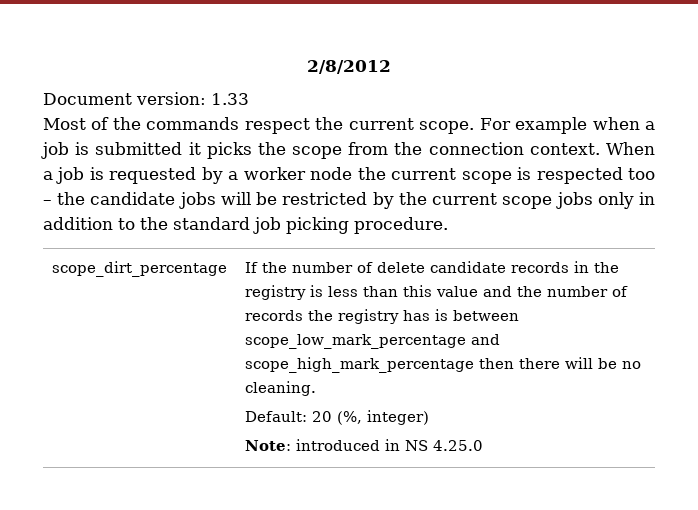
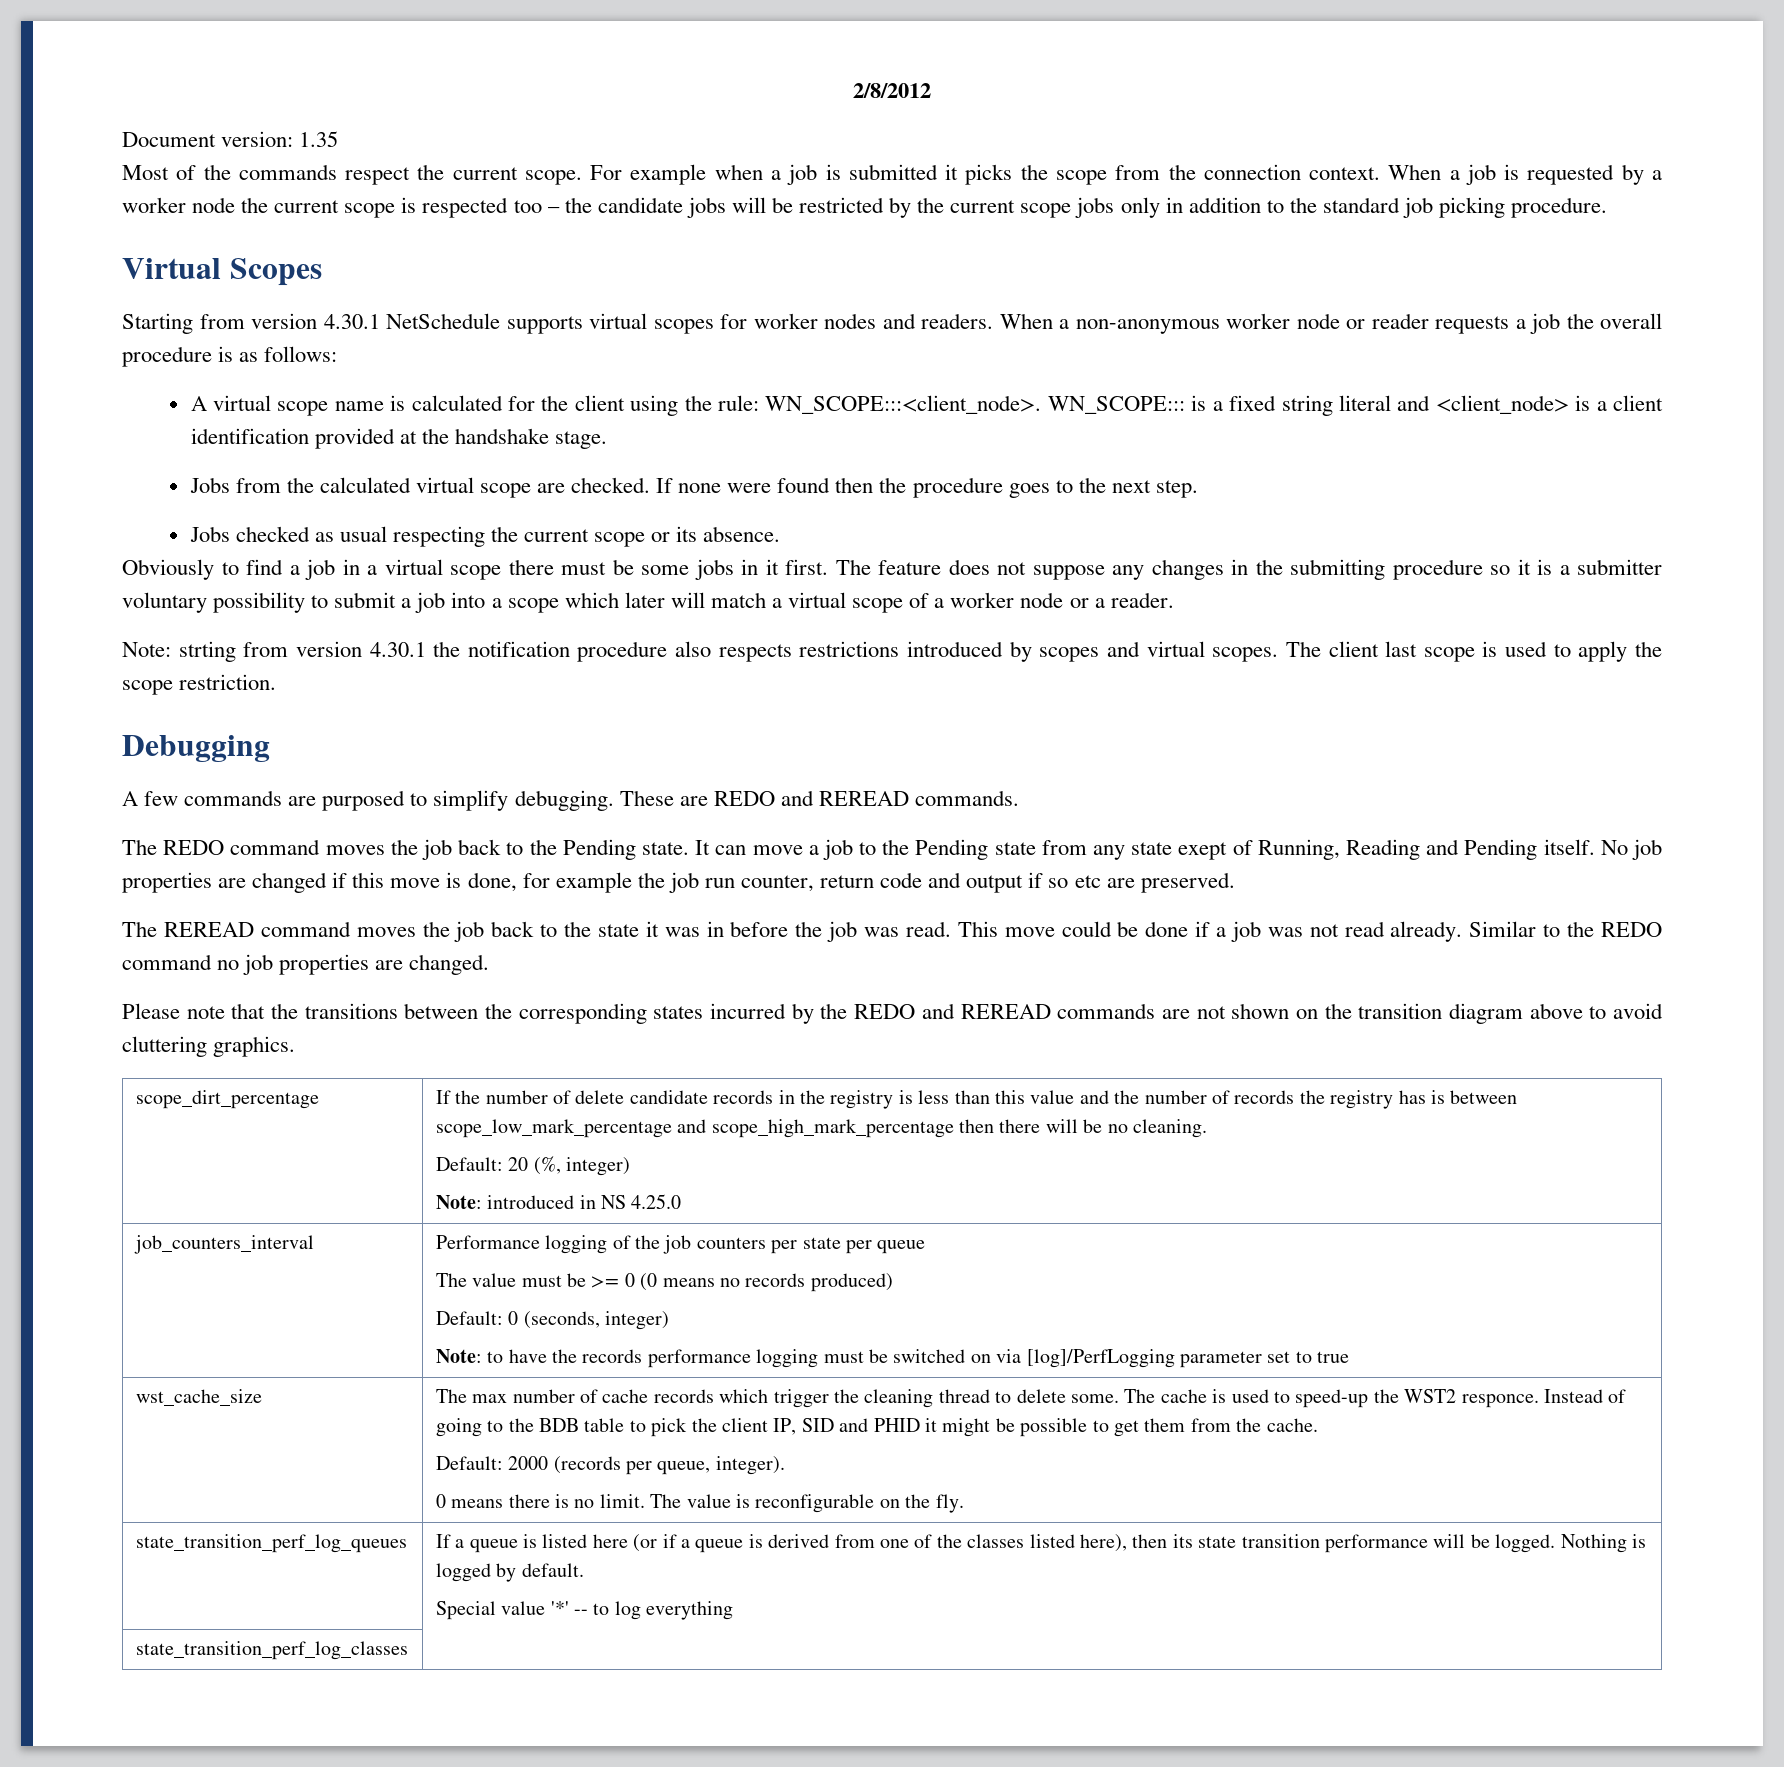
[211,93,249,105] 1.33 -> [299,131,339,147] 1.35
(448, 225) none -> [122,258,322,286] [122,313,1662,334] [122,346,338,367] [190,395,1664,416] [190,428,607,449] [189,477,1198,498] [189,526,781,547] [122,559,1662,580] [122,592,1174,613] [122,641,1663,662] [122,674,277,695] [122,735,270,763] [122,790,1019,811] [122,839,1663,860] [122,872,1235,893] [122,921,1662,942] [122,954,490,975] [122,1003,1664,1024] [122,1036,296,1057] // Virtual Scopes // Starting from version 4.30.1 NetSchedule supports virtual scopes for worker nodes and readers. When a non-anonymous worker node or reader requests a job the overall procedure is as follows: // A virtual scope name is calculated for the client using the rule: WN_SCOPE:::<client_node>. WN_SCOPE::: is a fixed string literal and <client_node> is a client identification provided at the handshake stage. // Jobs from the calculated virtual scope are checked. If none were found then the procedure goes to the next step. // Jobs checked as usual respecting the current scope or its absence. // Obviously to find a job in a virtual scope there must be some jobs in it first. The feature does not suppose any changes in the submitting procedure so it is a submitter voluntary possibility to submit a job into a scope which later will match a virtual scope of a worker node or a reader. // Note: strting from version 4.30.1 the notification procedure also respects restrictions introduced by scopes and virtual scopes. The client last scope is used to apply the scope restriction. // Debugging // A few commands are purposed to simplify debugging. These are REDO and REREAD commands. // The REDO command moves the job back to the Pending state. It can move a job to the Pending state from any state exept of Running, Reading and Pending itself. No job properties are changed if this move is done, for example the job run counter, return code and output if so etc are preserved. // The REREAD command moves the job back to the state it was in before the job was read. This move could be done if a job was not read already. Similar to the REDO command no job properties are changed. // Please note that the transitions between the corresponding states incurred by the REDO and REREAD commands are not shown on the transition diagram above to avoid cluttering graphics.
(483, 445) none -> [133,1235,314,1254] [435,1235,926,1254] [435,1273,893,1292] [435,1311,669,1330] [435,1349,1350,1368] [135,1389,262,1406] [435,1389,1627,1408] [435,1418,1318,1437] [435,1456,785,1475] [435,1494,964,1513] [135,1534,407,1553] [435,1534,1646,1553] [435,1563,584,1582] [435,1601,734,1620] [135,1641,408,1660] // job_counters_interval | Performance logging of the job counters per state per queue // The value must be >= 0 (0 means no records produced) // Default: 0 (seconds, integer) // Note: to have the records performance logging must be switched on via [log]/PerfLogging parameter set to true // wst_cache_size | The max number of cache records which trigger the cleaning thread to delete some. The cache is used to speed-up the WST2 responce. Instead of going to the BDB table to pick the client IP, SID and PHID it might be possible to get them from the cache. // Default: 2000 (records per queue, integer). // 0 means there is no limit. The value is reconfigurable on the fly. // state_transition_perf_log_queues | If a queue is listed here (or if a queue is derived from one of the classes listed here), then its state transition performance will be logged. Nothing is logged by default. // Special value '*' -- to log everything // state_transition_perf_log_classes |

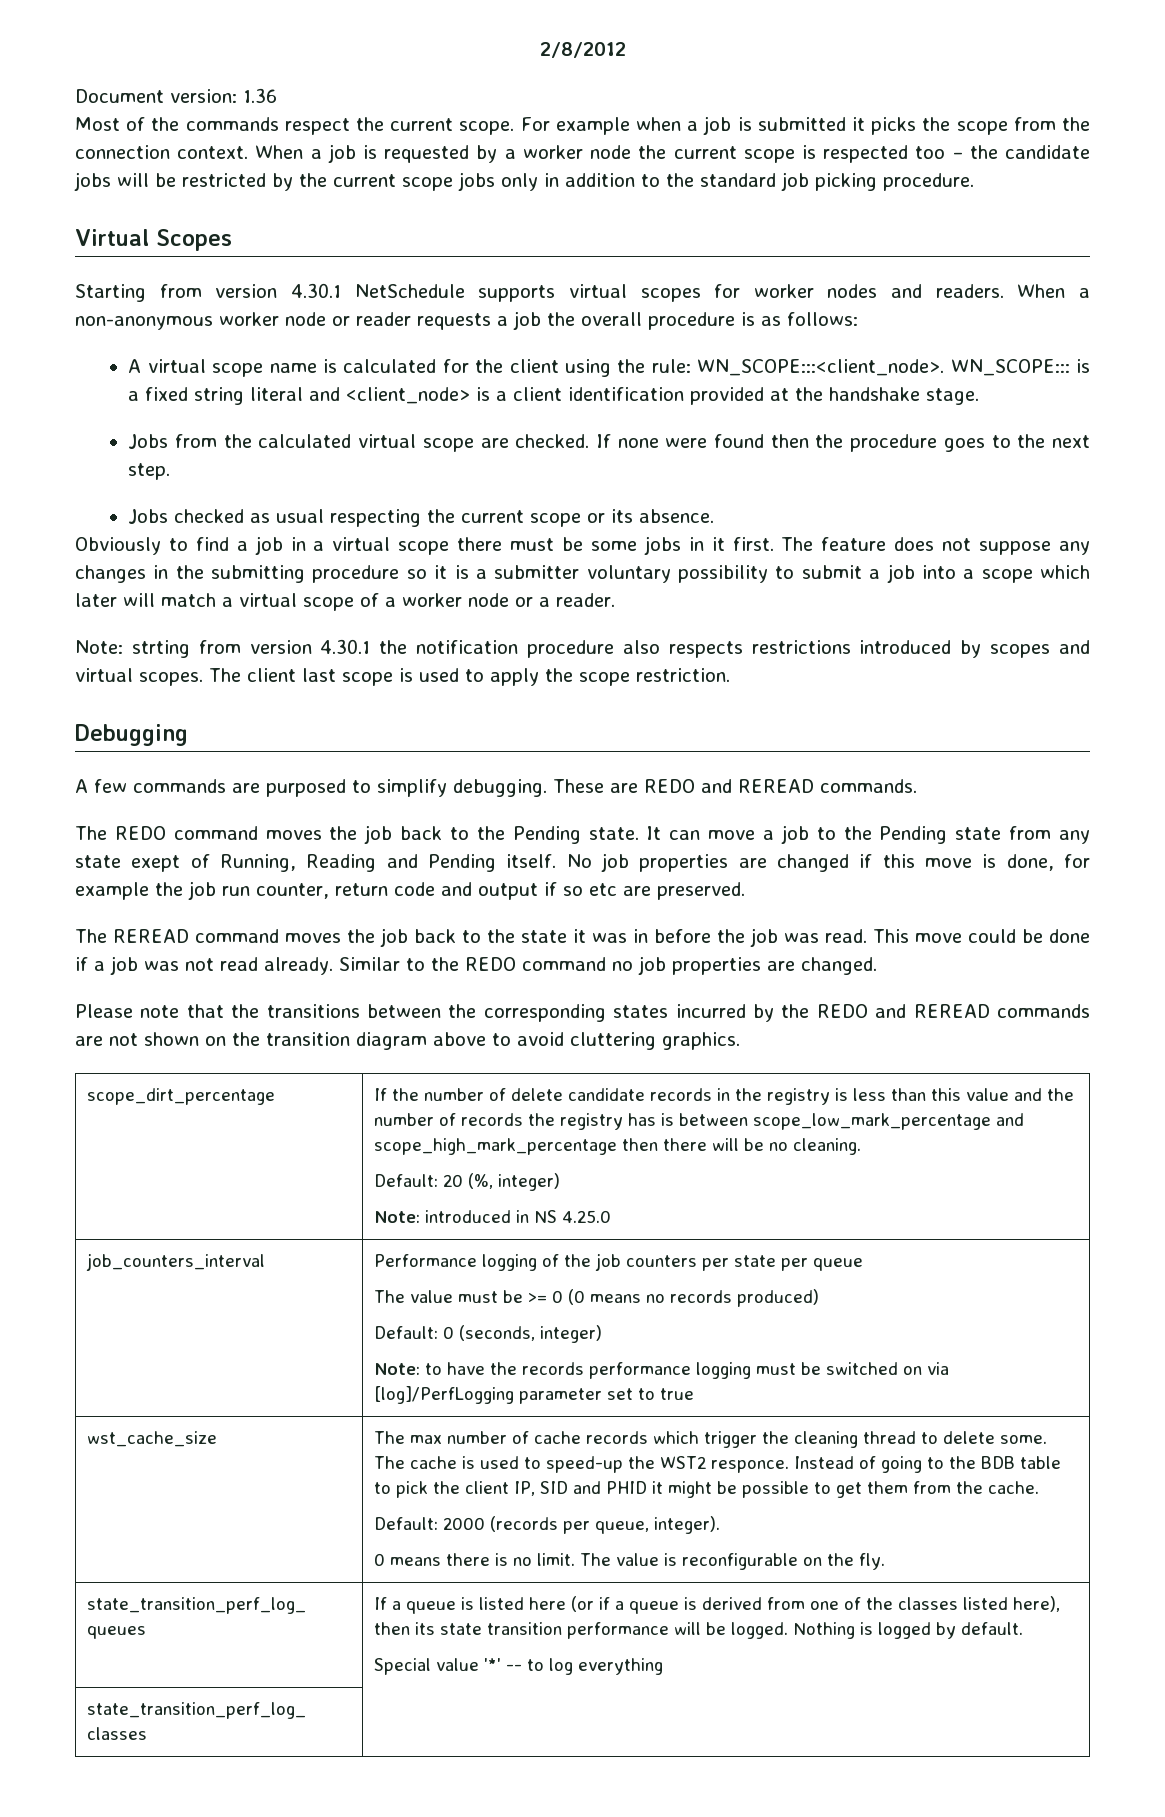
[299,131,339,147] 1.35 -> [243,88,277,103] 1.36

